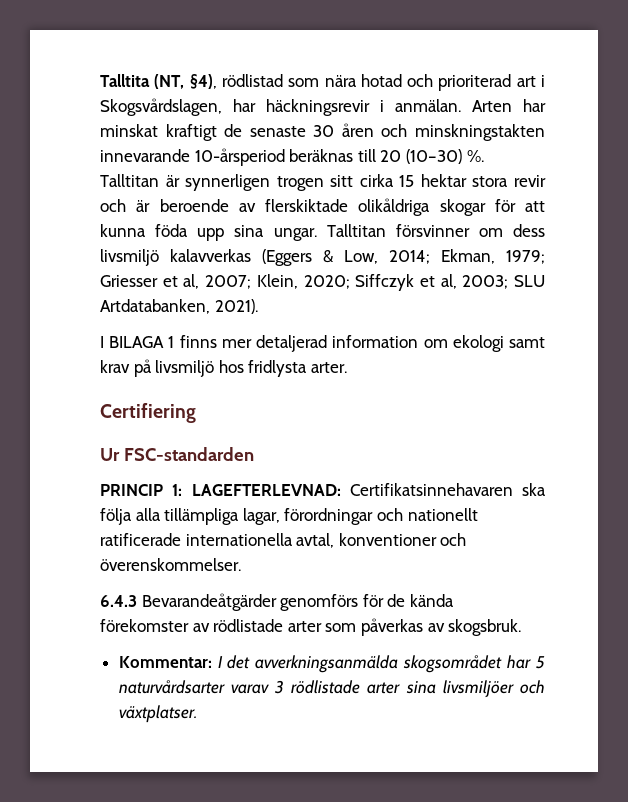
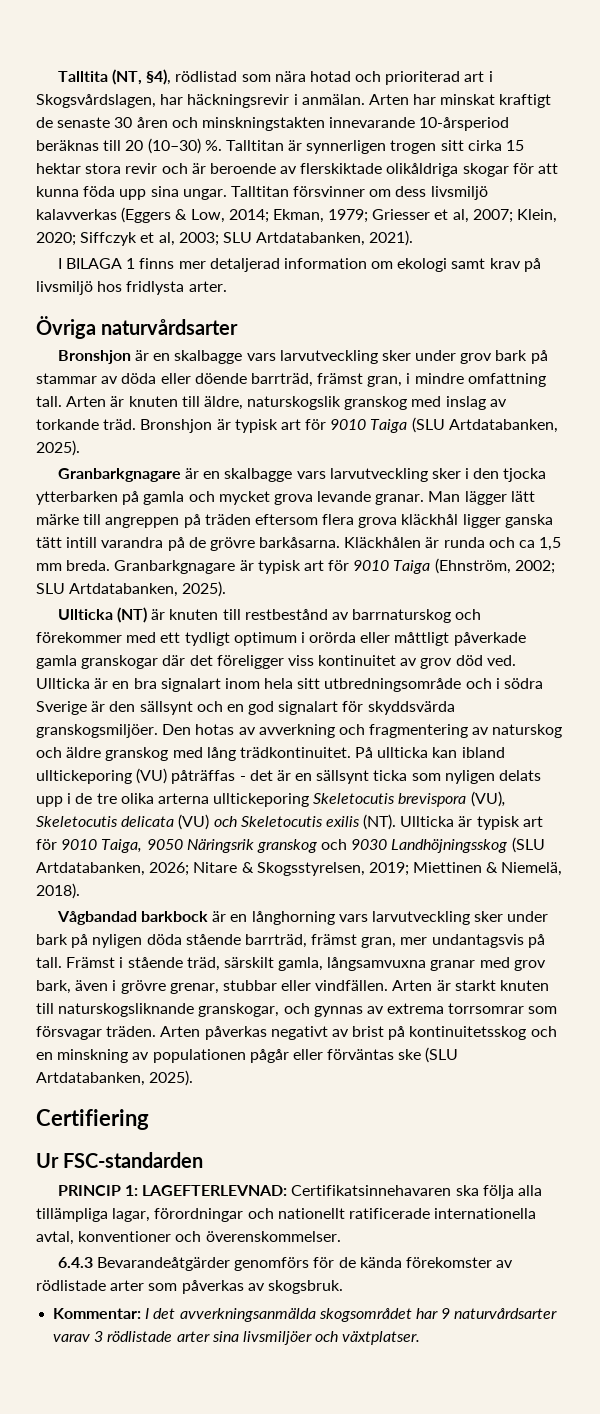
(347, 367) none -> [36,316,239,339] [57,350,548,364] [36,373,546,387] [36,396,507,410] [36,417,558,433] [36,440,80,456] [57,468,547,482] [36,491,535,505] [36,514,553,528] [36,537,562,551] [36,558,555,574] [36,581,227,597] [57,607,482,623] [36,632,526,646] [36,655,516,669] [36,678,544,692] [36,701,455,715] [36,724,563,738] [36,747,505,761] [36,768,542,784] [36,791,506,807] [36,814,543,830] [36,837,545,853] [36,862,563,876] [36,883,80,899] [56,911,549,925] [36,934,545,948] [36,957,546,971] [36,980,550,994] [36,1003,558,1017] [36,1026,557,1040] [36,1047,459,1063] [36,1070,194,1086] // Övriga naturvårdsarter // Bronshjon är en skalbagge vars larvutveckling sker under grov bark på stammar av döda eller döende barrträd, främst gran, i mindre omfattning tall. Arten är knuten till äldre, naturskogslik granskog med inslag av torkande träd. Bronshjon är typisk art för 9010 Taiga (SLU Artdatabanken, 2025). // Granbarkgnagare är en skalbagge vars larvutveckling sker i den tjocka ytterbarken på gamla och mycket grova levande granar. Man lägger lätt märke till angreppen på träden eftersom flera grova kläckhål ligger ganska tätt intill varandra på de grövre barkåsarna. Kläckhålen är runda och ca 1,5 mm breda. Granbarkgnagare är typisk art för 9010 Taiga (Ehnström, 2002; SLU Artdatabanken, 2025). // Ullticka (NT) är knuten till restbestånd av barrnaturskog och förekommer med ett tydligt optimum i orörda eller måttligt påverkade gamla granskogar där det föreligger viss kontinuitet av grov död ved. Ullticka är en bra signalart inom hela sitt utbredningsområde och i södra Sverige är den sällsynt och en god signalart för skyddsvärda granskogsmiljöer. Den hotas av avverkning och fragmentering av naturskog och äldre granskog med lång trädkontinuitet. På ullticka kan ibland ulltickeporing (VU) påträffas - det är en sällsynt ticka som nyligen delats upp i de tre olika arterna ulltickeporing Skeletocutis brevispora (VU), Skeletocutis delicata (VU) och Skeletocutis exilis (NT). Ullticka är typisk art för 9010 Taiga, 9050 Näringsrik granskog och 9030 Landhöjningsskog (SLU Artdatabanken, 2026; Nitare & Skogsstyrelsen, 2019; Miettinen & Niemelä, 2018). // Vågbandad barkbock är en långhorning vars larvutveckling sker under bark på nyligen döda stående barrträd, främst gran, mer undantagsvis på tall. Främst i stående träd, särskilt gamla, långsamvuxna granar med grov bark, även i grövre grenar, stubbar eller vindfällen. Arten är starkt knuten till naturskogsliknande granskogar, och gynnas av extrema torrsomrar som försvagar träden. Arten påverkas negativt av brist på kontinuitetsskog och en minskning av populationen pågår eller förväntas ske (SLU Artdatabanken, 2025).
[536,656,545,669] 5 -> [441,1308,451,1319] 9

